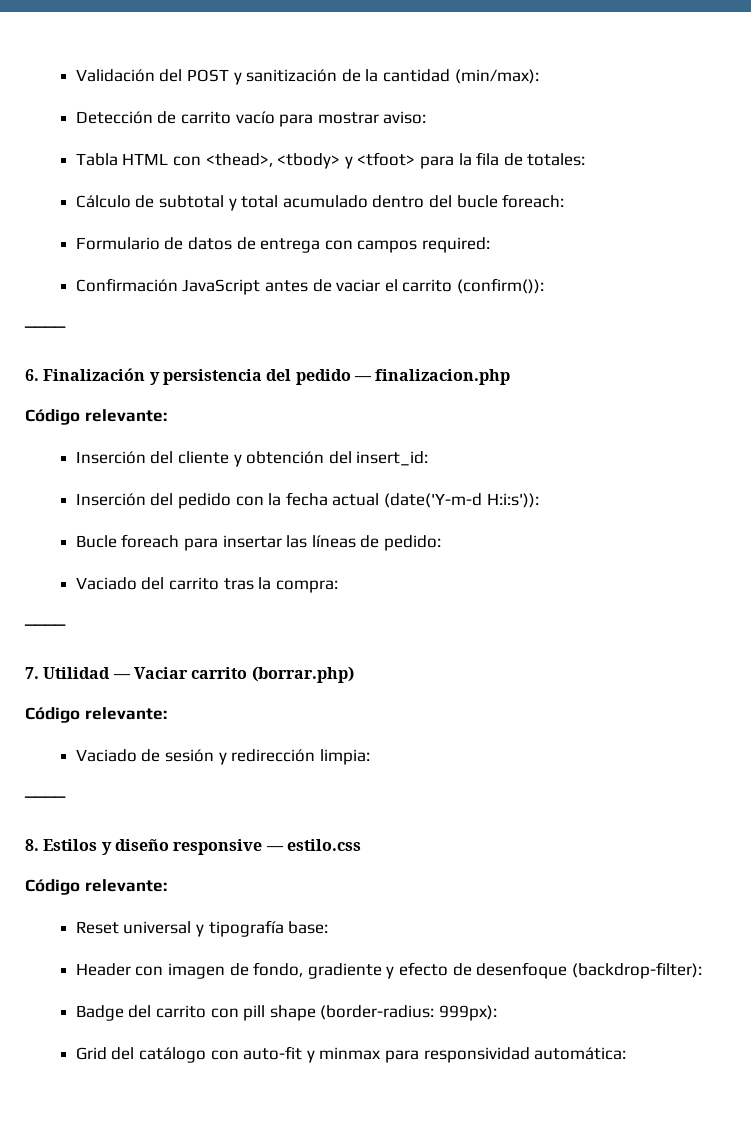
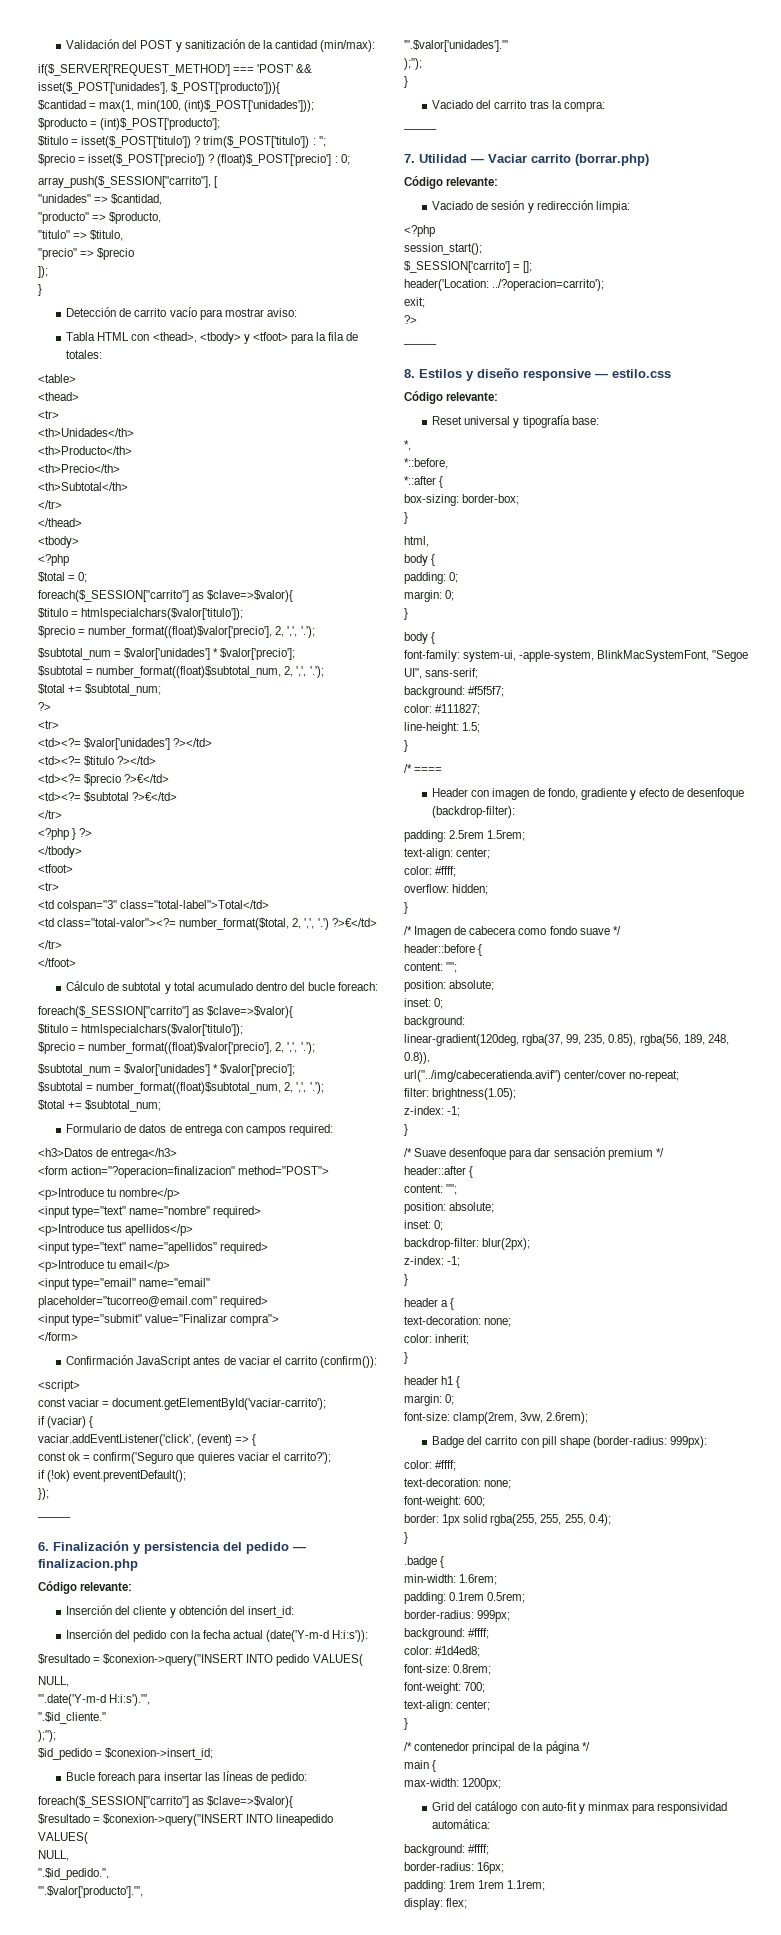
(539, 76) none -> [38,64,313,76] [38,82,281,94] [38,100,315,112] [38,118,221,130] [38,136,326,148] [38,154,350,166] [38,176,219,188] [38,194,163,205] [38,212,162,224] [38,230,124,241] [38,248,135,260] [38,266,48,278] [38,284,42,296] // if($_SERVER['REQUEST_METHOD'] === 'POST' && isset($_POST['unidades'], $_POST['producto'])){ // $cantidad = max(1, min(100, (int)$_POST['unidades'])); // $producto = (int)$_POST['producto']; // $titulo = isset($_POST['titulo']) ? trim($_POST['titulo']) : ''; // $precio = isset($_POST['precio']) ? (float)$_POST['precio'] : 0; // array_push($_SESSION["carrito"], [ // "unidades" => $cantidad, // "producto" => $producto, // "titulo" => $titulo, // "precio" => $precio // ]); // }
(586, 159) none -> [38,374,76,383] [38,392,79,401] [38,410,59,419] [38,428,134,437] [38,446,132,455] [38,464,120,473] [38,482,128,491] [38,500,62,509] [38,518,82,527] [38,536,79,548] [38,554,69,566] [38,572,88,583] [38,590,294,602] [38,608,244,620] [38,626,315,638] [38,648,296,660] [38,666,324,678] [38,684,162,696] [38,702,51,711] [38,720,59,729] [38,738,213,750] [38,756,157,766] [38,774,170,786] [38,792,178,802] [38,810,62,819] [38,828,93,840] [38,846,82,858] [38,864,73,873] [38,882,59,891] [38,900,270,912] [38,918,377,930] [38,940,62,949] [38,958,76,967] // <table> // <thead> // <tr> // <th>Unidades</th> // <th>Producto</th> // <th>Precio</th> // <th>Subtotal</th> // </tr> // </thead> // <tbody> // <?php // $total = 0; // foreach($_SESSION["carrito"] as $clave=>$valor){ // $titulo = htmlspecialchars($valor['titulo']); // $precio = number_format((float)$valor['precio'], 2, ',', '.'); // $subtotal_num = $valor['unidades'] * $valor['precio']; // $subtotal = number_format((float)$subtotal_num, 2, ',', '.'); // $total += $subtotal_num; // ?> // <tr> // <td><?= $valor['unidades'] ?></td> // <td><?= $titulo ?></td> // <td><?= $precio ?>€</td> // <td><?= $subtotal ?>€</td> // </tr> // <?php } ?> // </tbody> // <tfoot> // <tr> // <td colspan="3" class="total-label">Total</td> // <td class="total-valor"><?= number_format($total, 2, ',', '.') ?>€</td> // </tr> // </tfoot>
(565, 201) none -> [38,1006,294,1018] [38,1024,244,1036] [38,1042,315,1054] [38,1064,296,1076] [38,1082,324,1094] [38,1100,162,1112] // foreach($_SESSION["carrito"] as $clave=>$valor){ // $titulo = htmlspecialchars($valor['titulo']); // $precio = number_format((float)$valor['precio'], 2, ',', '.'); // $subtotal_num = $valor['unidades'] * $valor['precio']; // $subtotal = number_format((float)$subtotal_num, 2, ',', '.'); // $total += $subtotal_num;
(490, 245) none -> [38,1148,178,1160] [38,1166,330,1178] [38,1188,181,1200] [38,1206,262,1218] [38,1224,194,1236] [38,1242,269,1254] [38,1260,171,1272] [38,1278,211,1290] [38,1296,269,1308] [38,1314,280,1326] [38,1332,78,1341] // <h3>Datos de entrega</h3> // <form action="?operacion=finalizacion" method="POST"> // <p>Introduce tu nombre</p> // <input type="text" name="nombre" required> // <p>Introduce tus apellidos</p> // <input type="text" name="apellidos" required> // <p>Introduce tu email</p> // <input type="email" name="email" placeholder="tucorreo@email.com" required> // <input type="submit" value="Finalizar compra"> // </form>
(544, 286) none -> [38,1380,80,1392] [38,1398,327,1410] [38,1416,94,1428] [38,1434,257,1446] [38,1452,331,1464] [38,1470,187,1482] [38,1488,49,1500] // <script> // const vaciar = document.getElementById('vaciar-carrito'); // if (vaciar) { // vaciar.addEventListener('click', (event) => { // const ok = confirm('Seguro que quieres vaciar el carrito?'); // if (!ok) event.preventDefault(); // });
(539, 500) none -> [38,1654,363,1666] [38,1676,69,1687] [38,1694,151,1706] [38,1712,106,1724] [38,1730,56,1742] [38,1748,214,1760] // $resultado = $conexion->query("INSERT INTO pedido VALUES( // NULL, // '".date('Y-m-d H:i:s')."', // ".$id_cliente." // );"); // $id_pedido = $conexion->insert_id;
(441, 543) none -> [38,1796,294,1808] [38,1814,334,1826] [38,1832,88,1844] [38,1850,69,1861] [38,1868,109,1880] [38,1886,143,1898] [404,40,508,52] [404,58,422,70] [404,76,408,88] // foreach($_SESSION["carrito"] as $clave=>$valor){ // $resultado = $conexion->query("INSERT INTO lineapedido VALUES( // NULL, // ".$id_pedido.", // '".$valor['producto']."', // '".$valor['unidades']."' // );"); // }
(370, 757) none -> [404,225,435,237] [404,243,482,255] [404,261,533,273] [404,279,605,291] [404,297,425,308] [404,315,417,324] // <?php // session_start(); // $_SESSION['carrito'] = []; // header('Location: ../?operacion=carrito'); // exit; // ?>
(329, 927) none -> [404,440,411,451] [404,458,448,469] [404,476,444,488] [404,494,520,506] [404,512,408,524] [404,536,429,547] [404,554,436,566] [404,572,459,584] [404,590,455,602] [404,608,408,620] [404,632,436,644] [404,650,749,662] [404,668,479,679] [404,686,505,698] [404,704,481,715] [404,722,481,734] [404,740,408,752] [404,764,443,773] // *, // *::before, // *::after { // box-sizing: border-box; // } // html, // body { // padding: 0; // margin: 0; // } // body { // font-family: system-ui, -apple-system, BlinkMacSystemFont, "Segoe UI", sans-serif; // background: #f5f5f7; // color: #111827; // line-height: 1.5; // } // /* ====
(702, 970) none -> [404,830,526,842] [404,848,491,860] [404,866,457,877] [404,884,489,895] [404,902,408,914] [404,926,621,938] [404,944,483,956] [404,962,458,973] [404,980,495,992] [404,998,444,1009] [404,1016,465,1028] [404,1034,729,1046] [404,1052,430,1064] [404,1070,680,1082] [404,1088,517,1100] [404,1106,461,1117] [404,1124,408,1136] [404,1147,664,1160] [404,1166,474,1178] [404,1184,458,1195] [404,1202,495,1214] [404,1220,444,1231] [404,1238,531,1250] [404,1256,461,1267] [404,1274,408,1286] [404,1298,455,1310] [404,1316,512,1327] [404,1334,470,1345] [404,1352,408,1364] [404,1376,461,1388] [404,1394,455,1406] [404,1412,589,1424] // padding: 2.5rem 1.5rem; // text-align: center; // color: #ffff; // overflow: hidden; // } // /* Imagen de cabecera como fondo suave */ // header::before { // content: ""; // position: absolute; // inset: 0; // background: // linear-gradient(120deg, rgba(37, 99, 235, 0.85), rgba(56, 189, 248, 0.8)), // url("../img/cabeceratienda.avif") center/cover no-repeat; // filter: brightness(1.05); // z-index: -1; // } // /* Suave desenfoque para dar sensación premium */ // header::after { // content: ""; // position: absolute; // inset: 0; // backdrop-filter: blur(2px); // z-index: -1; // } // header a { // text-decoration: none; // color: inherit; // } // header h1 { // margin: 0; // font-size: clamp(2rem, 3vw, 2.6rem);
(497, 1013) none -> [404,1460,457,1471] [404,1478,512,1489] [404,1496,486,1508] [404,1514,611,1526] [404,1532,408,1544] [404,1556,445,1568] [404,1574,498,1585] [404,1592,526,1604] [404,1610,511,1622] [404,1628,490,1640] [404,1646,481,1657] [404,1664,492,1675] [404,1682,486,1694] [404,1700,491,1712] [404,1718,408,1730] [404,1741,590,1754] [404,1760,437,1772] [404,1778,502,1790] // color: #ffff; // text-decoration: none; // font-weight: 600; // border: 1px solid rgba(255, 255, 255, 0.4); // } // .badge { // min-width: 1.6rem; // padding: 0.1rem 0.5rem; // border-radius: 999px; // background: #ffff; // color: #1d4ed8; // font-size: 0.8rem; // font-weight: 700; // text-align: center; // } // /* contenedor principal de la página */ // main { // max-width: 1200px;
(627, 1053) none -> [404,1844,490,1856] [404,1862,505,1874] [404,1880,546,1892] [404,1898,468,1910] // background: #ffff; // border-radius: 16px; // padding: 1rem 1rem 1.1rem; // display: flex;

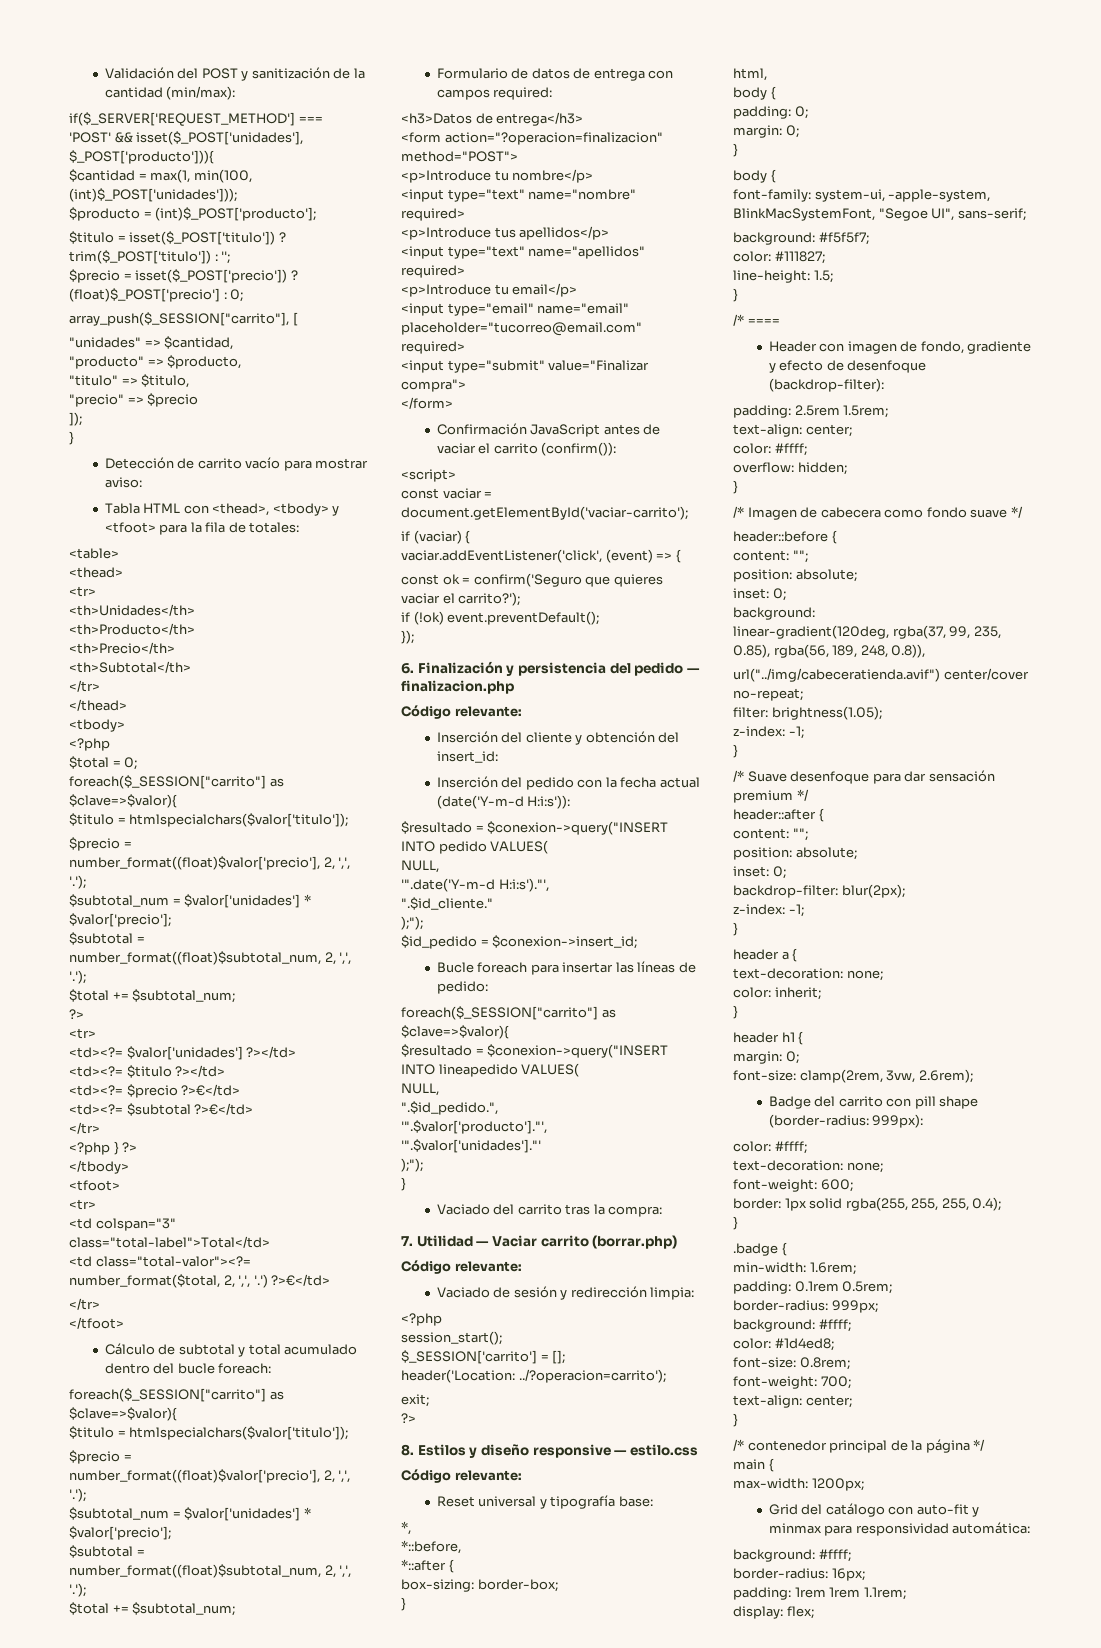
[37,1517,71,1521] // ──── -> (414, 637) none
[403,129,437,133] // ──── -> (663, 1211) none
[403,344,437,348] // ──── -> (416, 1418) none

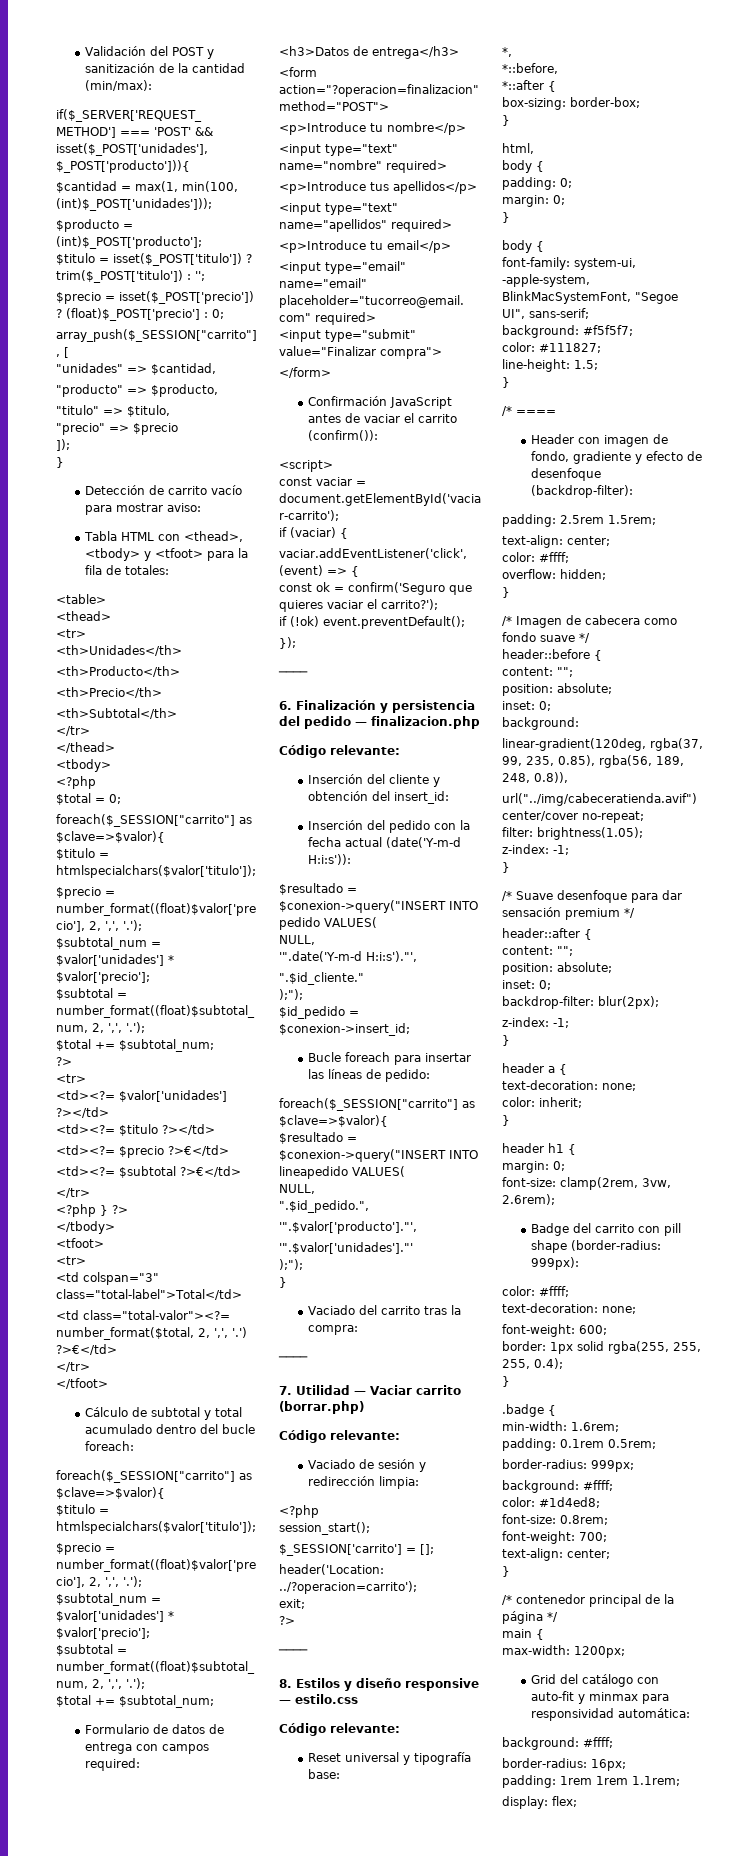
(414, 637) none -> [278,671,308,676] // ────
(663, 1211) none -> [278,1356,308,1361] // ────
(416, 1418) none -> [278,1649,308,1654] // ────

